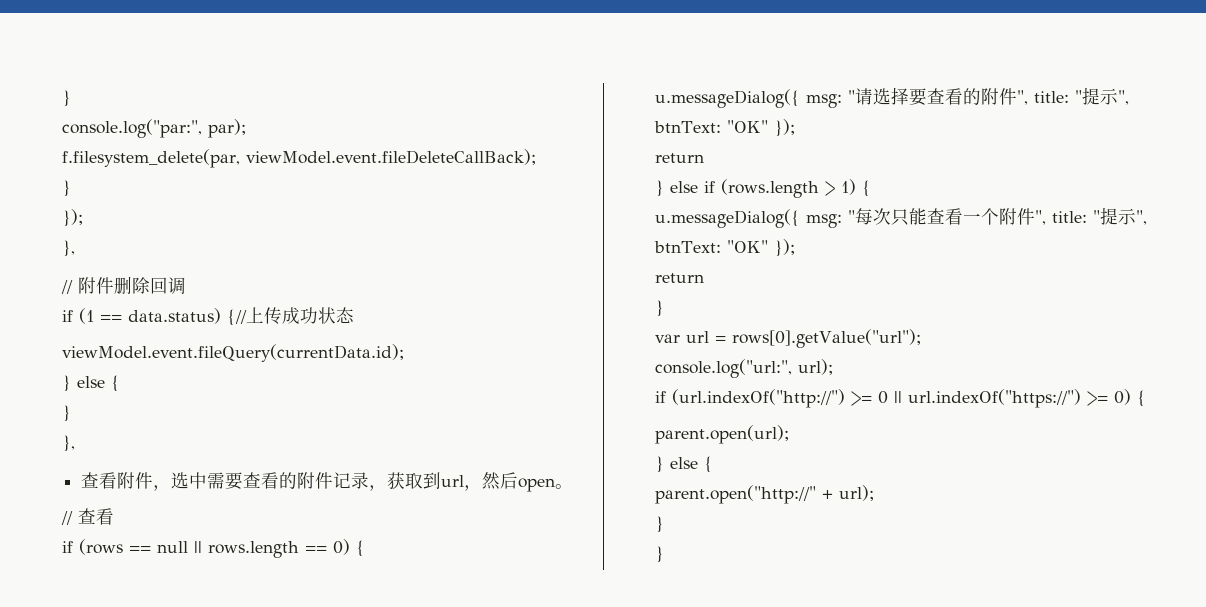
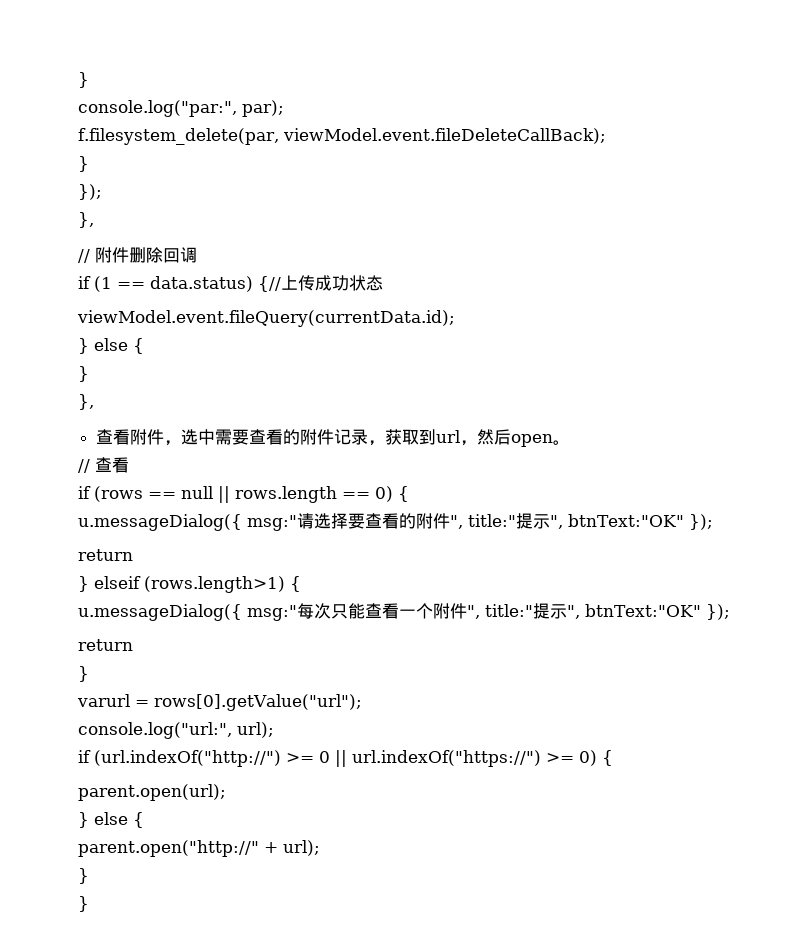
[805,90,855,108] msg: " -> [246,515,297,531] msg:"
[1033,87,1129,105] [653,119,795,137] [654,153,704,163] [654,179,871,198] [654,209,855,228] title: "提示", btnText: "OK" }); // return // } else if (rows.length > 1) { // u.messageDialog({ msg: " -> [467,513,713,530] [77,549,133,561] [77,576,301,593] [77,604,297,621] title:"提示", btnText:"OK" }); // return // } elseif (rows.length>1) { // u.messageDialog({ msg:"
[1051,207,1147,225] [653,240,768,253] title: "提示", btnText: "OK" -> [484,603,701,619] title:"提示", btnText:"OK"
[654,331,709,343] var url -> [76,694,130,707] varurl

